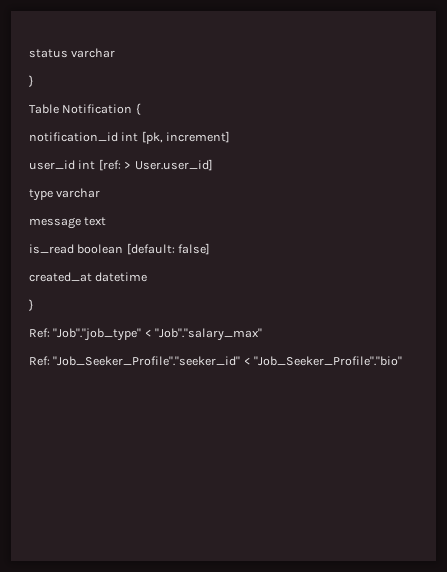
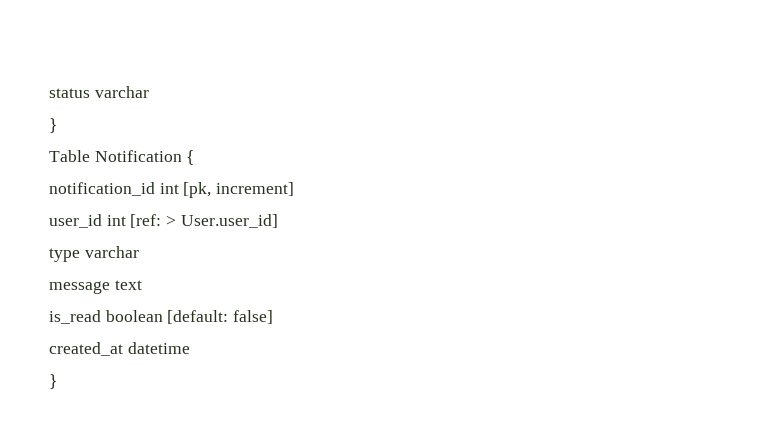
[29,328,263,341] [29,356,403,366] // Ref: "Job"."job_type" < "Job"."salary_max" // Ref: "Job_Seeker_Profile"."seeker_id" < "Job_Seeker_Profile"."bio" -> (57, 381) none

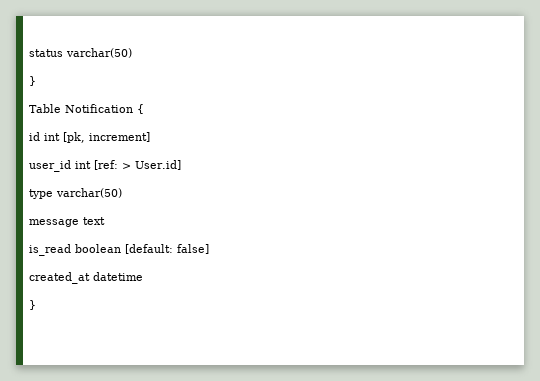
[94,86,149,98] varchar -> [66,48,132,58] varchar(50)
[49,182,155,196] notification_id -> [29,132,40,141] id
[180,214,278,228] User.user_id] -> [135,160,181,170] User.id]
[84,246,139,258] varchar -> [56,188,122,198] varchar(50)

